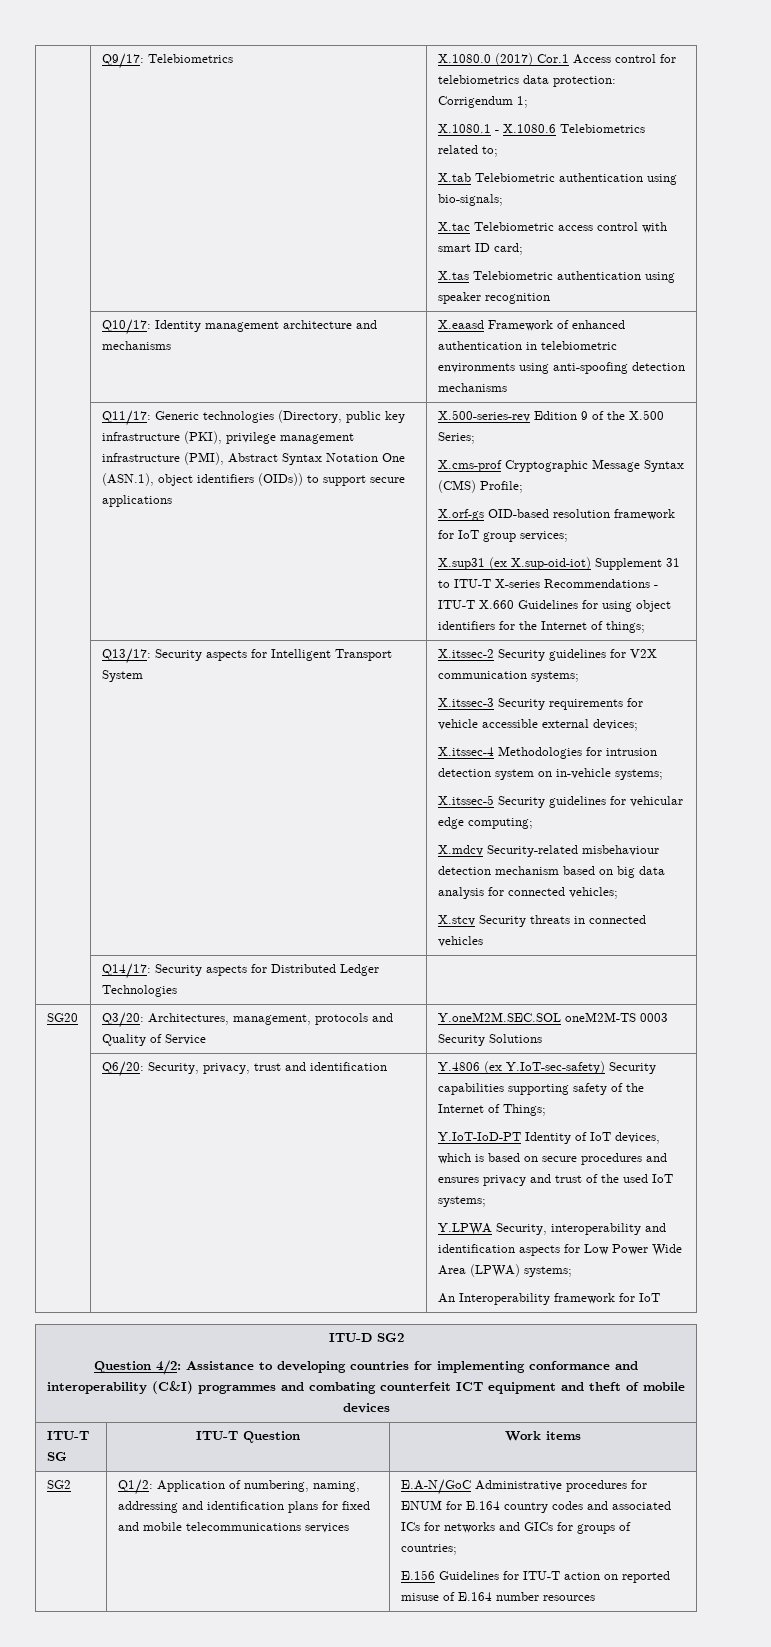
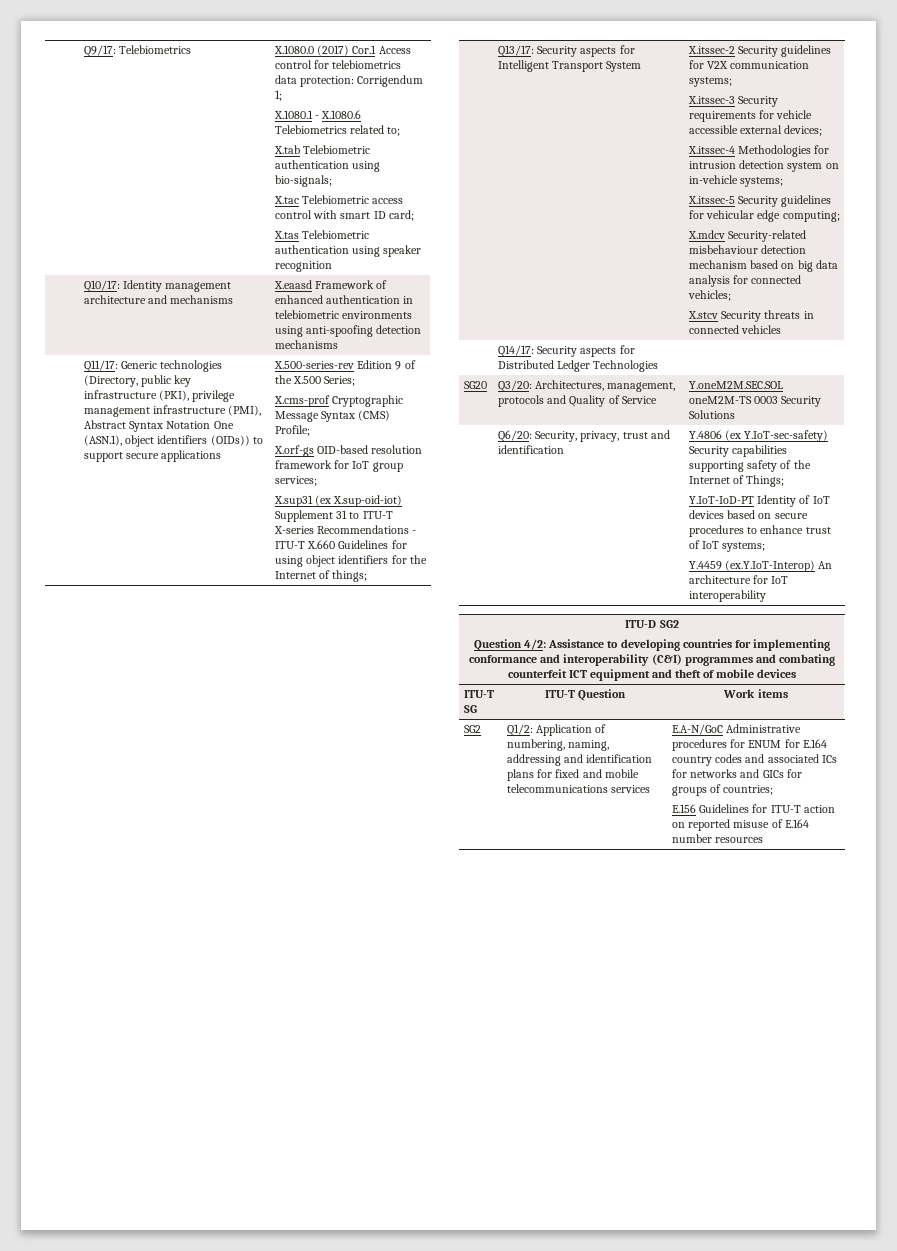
[614,1132,660,1144] [437,1153,484,1164] devices, which is -> [689,510,725,519] devices
[645,1153,667,1162] [437,1174,673,1186] [437,1196,486,1207] [437,1223,666,1235] [437,1244,682,1256] [437,1264,572,1277] [437,1293,660,1305] and ensures privacy and trust of the used IoT systems; // Y.LPWA Security, interoperability and identification aspects for Low Power Wide Area (LPWA) systems; // An Interoperability framework for IoT -> [747,525,831,534] [689,540,766,552] [689,560,833,572] [689,575,789,584] [689,590,767,602] to enhance trust of IoT systems; // Y.4459 (ex.Y.IoT-Interop) An architecture for IoT interoperability

